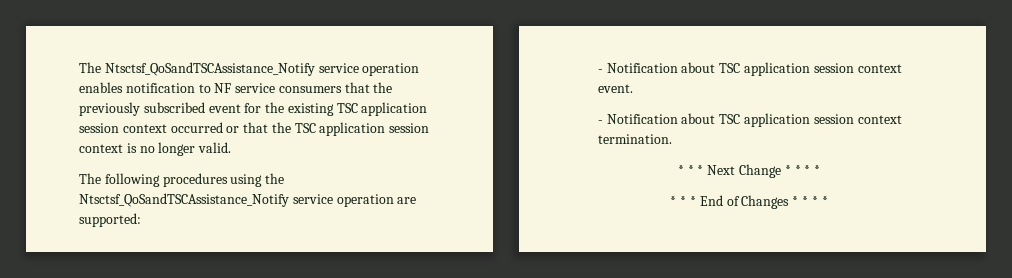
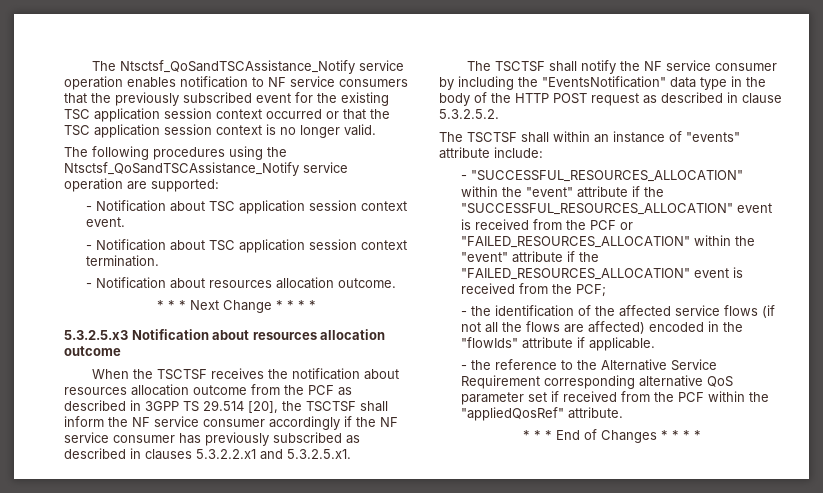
(672, 139) none -> [86,277,397,289] // - Notification about resources allocation outcome.
(821, 170) none -> [64,329,386,340] [64,346,121,356] [91,368,399,380] [64,384,352,396] [64,400,388,413] [64,416,398,430] [64,432,360,446] [64,448,351,460] [466,60,777,74] [439,76,766,90] [439,92,782,106] [439,109,499,119] [439,131,740,143] [439,147,543,159] [461,170,744,182] [461,186,665,198] [461,203,773,215] [461,219,634,230] [461,235,756,248] [461,251,600,263] [461,267,744,280] [461,283,607,297] [461,305,776,318] [461,321,744,334] [461,337,656,351] [461,359,718,371] [461,375,734,389] [461,391,770,405] [461,407,624,421] // 5.3.2.5.x3 Notification about resources allocation outcome // When the TSCTSF receives the notification about resources allocation outcome from the PCF as described in 3GPP TS 29.514 [20], the TSCTSF shall inform the NF service consumer accordingly if the NF service consumer has previously subscribed as described in clauses 5.3.2.2.x1 and 5.3.2.5.x1. // The TSCTSF shall notify the NF service consumer by including the "EventsNotification" data type in the body of the HTTP POST request as described in clause 5.3.2.5.2. // The TSCTSF shall within an instance of "events" attribute include: // - "SUCCESSFUL_RESOURCES_ALLOCATION" within the "event" attribute if the "SUCCESSFUL_RESOURCES_ALLOCATION" event is received from the PCF or "FAILED_RESOURCES_ALLOCATION" within the "event" attribute if the "FAILED_RESOURCES_ALLOCATION" event is received from the PCF; // - the identification of the affected service flows (if not all the flows are affected) encoded in the "flowIds" attribute if applicable. // - the reference to the Alternative Service Requirement corresponding alternative QoS parameter set if received from the PCF within the "appliedQosRef" attribute.

